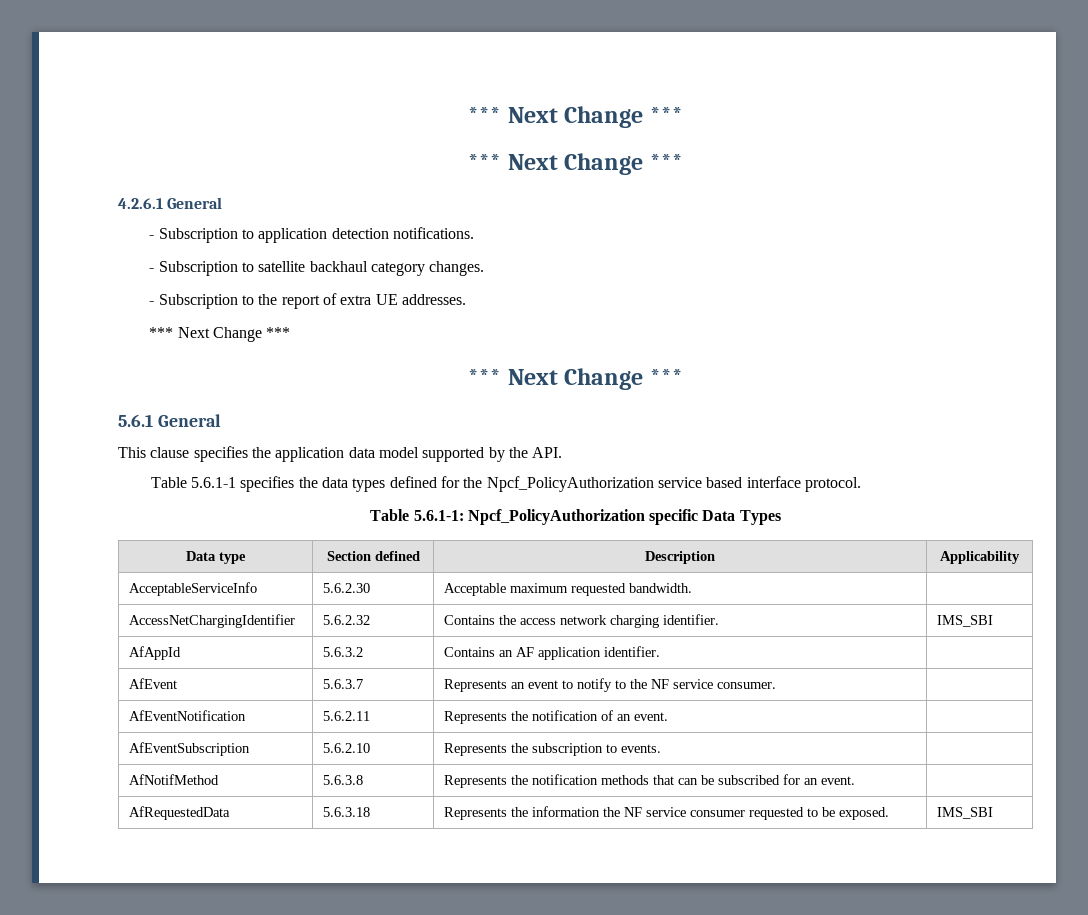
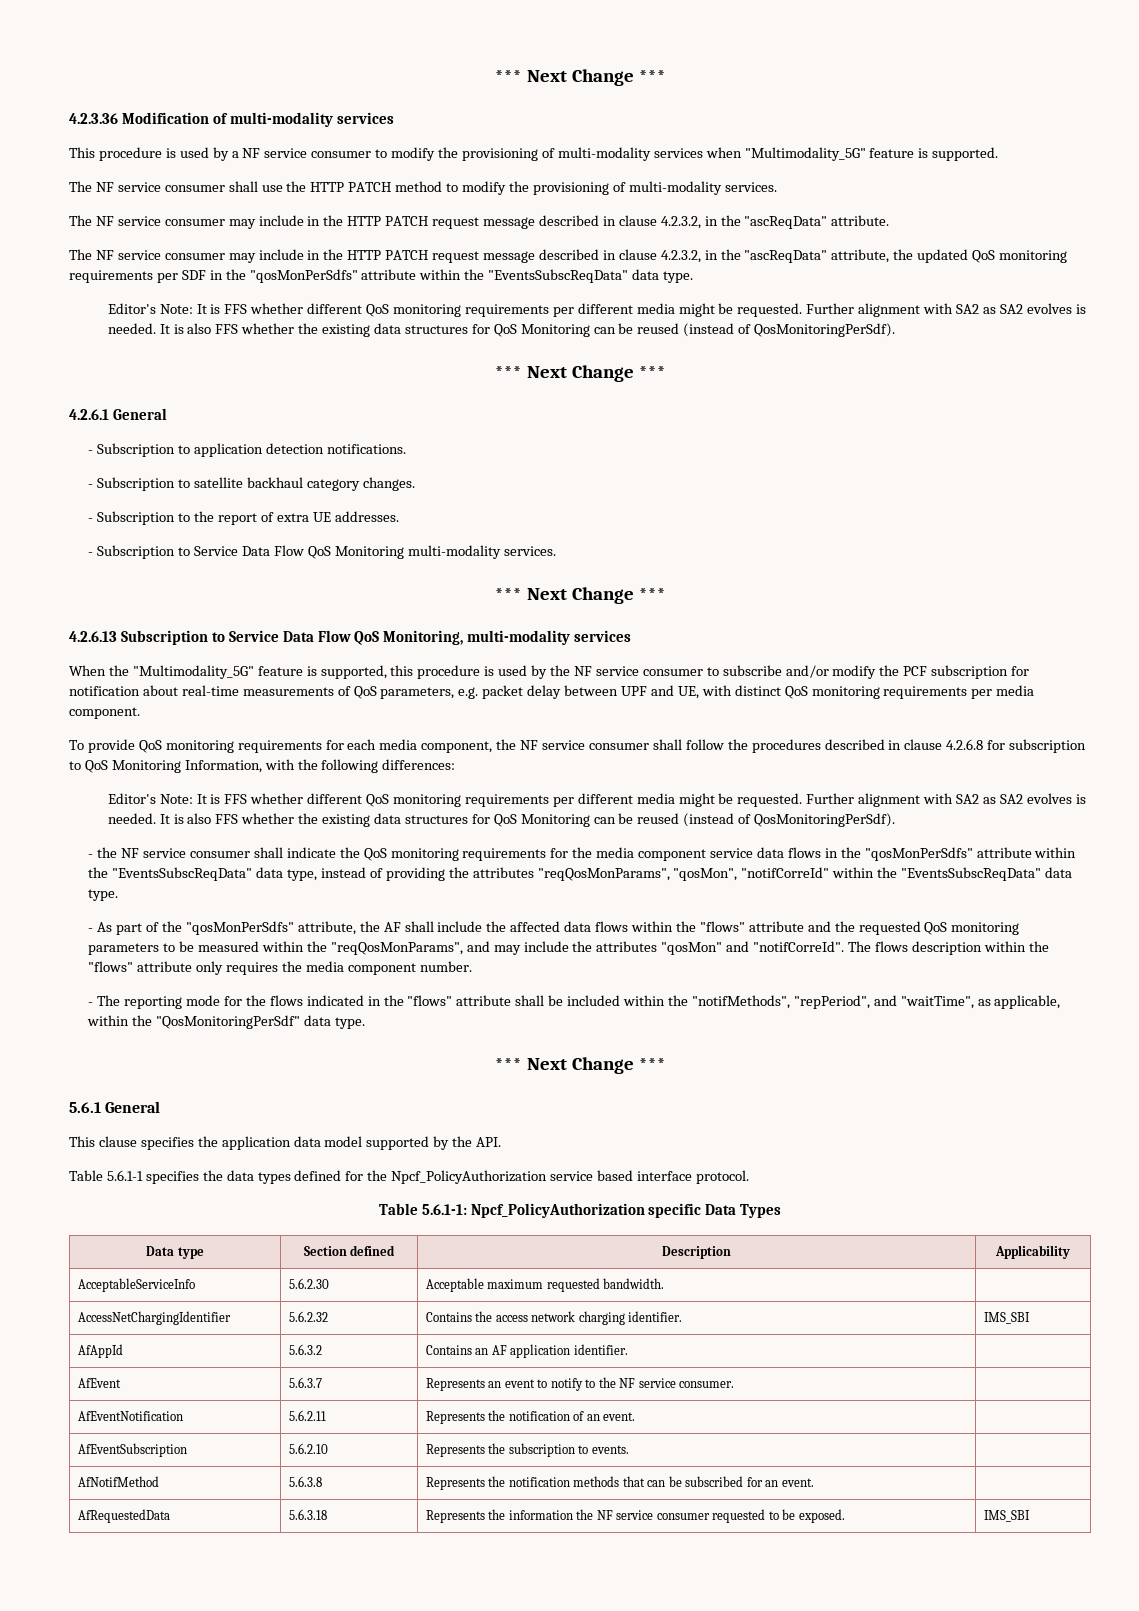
[468,106,683,128] *** Next Change *** -> [494,69,666,86] [69,112,394,127] [69,147,999,161] [69,181,777,195] [69,215,890,229] [69,249,1068,263] [69,269,694,283] [107,303,1086,317] [107,323,896,337] *** Next Change *** // 4.2.3.36 Modification of multi-modality services // This procedure is used by a NF service consumer to modify the provisioning of multi-modality services when "Multimodality_5G" feature is supported. // The NF service consumer shall use the HTTP PATCH method to modify the provisioning of multi-modality services. // The NF service consumer may include in the HTTP PATCH request message described in clause 4.2.3.2, in the "ascReqData" attribute. // The NF service consumer may include in the HTTP PATCH request message described in clause 4.2.3.2, in the "ascReqData" attribute, the updated QoS monitoring requirements per SDF in the "qosMonPerSdfs" attribute within the "EventsSubscReqData" data type. // Editor's Note: It is FFS whether different QoS monitoring requirements per different media might be requested. Further alignment with SA2 as SA2 evolves is needed. It is also FFS whether the existing data structures for QoS Monitoring can be reused (instead of QosMonitoringPerSdf).
[149,327,291,342] *** Next Change *** -> [88,545,556,559] [494,587,666,604] [69,630,632,645] [69,665,1030,679] [69,685,1035,699] [69,707,140,719] [69,739,1087,753] [69,759,456,773] [107,793,1086,807] [107,813,896,827] [88,847,1077,861] [88,867,1073,881] [88,889,119,901] [88,921,1020,935] [88,941,1049,955] [88,961,472,975] [88,995,1061,1009] [87,1015,365,1029] - Subscription to Service Data Flow QoS Monitoring multi-modality services. // *** Next Change *** // 4.2.6.13 Subscription to Service Data Flow QoS Monitoring, multi-modality services // When the "Multimodality_5G" feature is supported, this procedure is used by the NF service consumer to subscribe and/or modify the PCF subscription for notification about real-time measurements of QoS parameters, e.g. packet delay between UPF and UE, with distinct QoS monitoring requirements per media component. // To provide QoS monitoring requirements for each media component, the NF service consumer shall follow the procedures described in clause 4.2.6.8 for subscription to QoS Monitoring Information, with the following differences: // Editor's Note: It is FFS whether different QoS monitoring requirements per different media might be requested. Further alignment with SA2 as SA2 evolves is needed. It is also FFS whether the existing data structures for QoS Monitoring can be reused (instead of QosMonitoringPerSdf). // - the NF service consumer shall indicate the QoS monitoring requirements for the media component service data flows in the "qosMonPerSdfs" attribute within the "EventsSubscReqData" data type, instead of providing the attributes "reqQosMonParams", "qosMon", "notifCorreId" within the "EventsSubscReqData" data type. // - As part of the "qosMonPerSdfs" attribute, the AF shall include the affected data flows within the "flows" attribute and the requested QoS monitoring parameters to be measured within the "reqQosMonParams", and may include the attributes "qosMon" and "notifCorreId". The flows description within the "flows" attribute only requires the media component number. // - The reporting mode for the flows indicated in the "flows" attribute shall be included within the "notifMethods", "repPeriod", and "waitTime", as applicable, within the "QosMonitoringPerSdf" data type.

